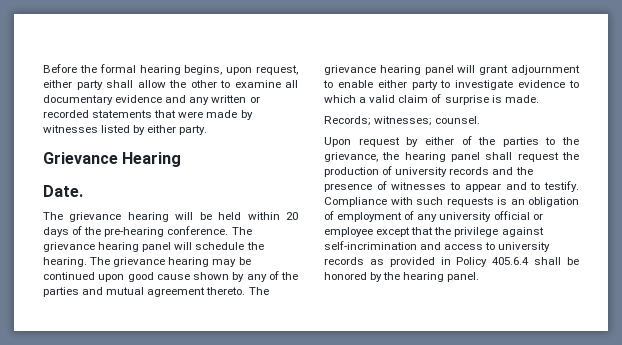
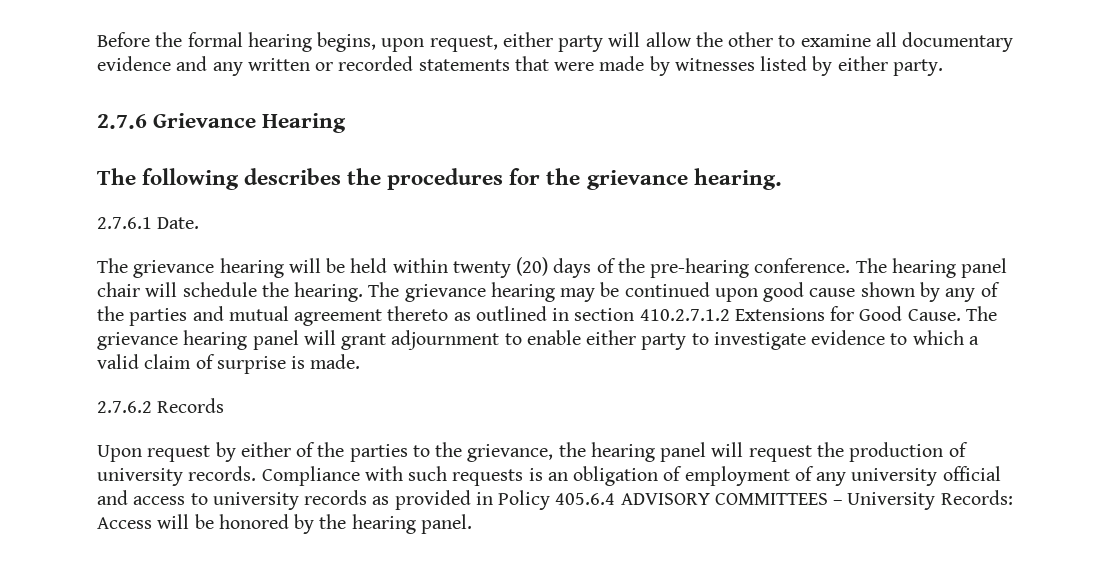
[106,80,133,88] shall -> [608,32,641,47] will
(208, 130) none -> [97,114,147,129] 2.7.6
(182, 159) none -> [97,168,782,190] [97,217,152,229] The following describes the procedures for the grievance hearing. // 2.7.6.1
[285,212,298,220] 20 -> [452,257,549,278] twenty (20)
[43,242,172,252] grievance hearing panel -> [891,258,1008,278] [97,282,140,297] hearing panel chair
[206,287,246,295] thereto. -> [387,306,961,321] thereto as outlined in section 410.2.7.1.2 Extensions for Good Cause.
[324,116,481,126] Records; witnesses; counsel. -> [97,398,225,413] 2.7.6.2 Records
[485,152,513,160] shall -> [711,442,744,457] will
[449,167,533,175] [324,181,579,192] records and the presence of witnesses to appear and to testify. -> [188,466,257,481] records.
[532,213,543,220] [324,227,544,237] [324,241,417,250] or employee except that the privilege against self-incrimination -> (1001, 473) none
[534,257,562,265] shall -> [620,490,1013,510] [97,514,190,529] ADVISORY COMMITTEES – University Records: Access will

